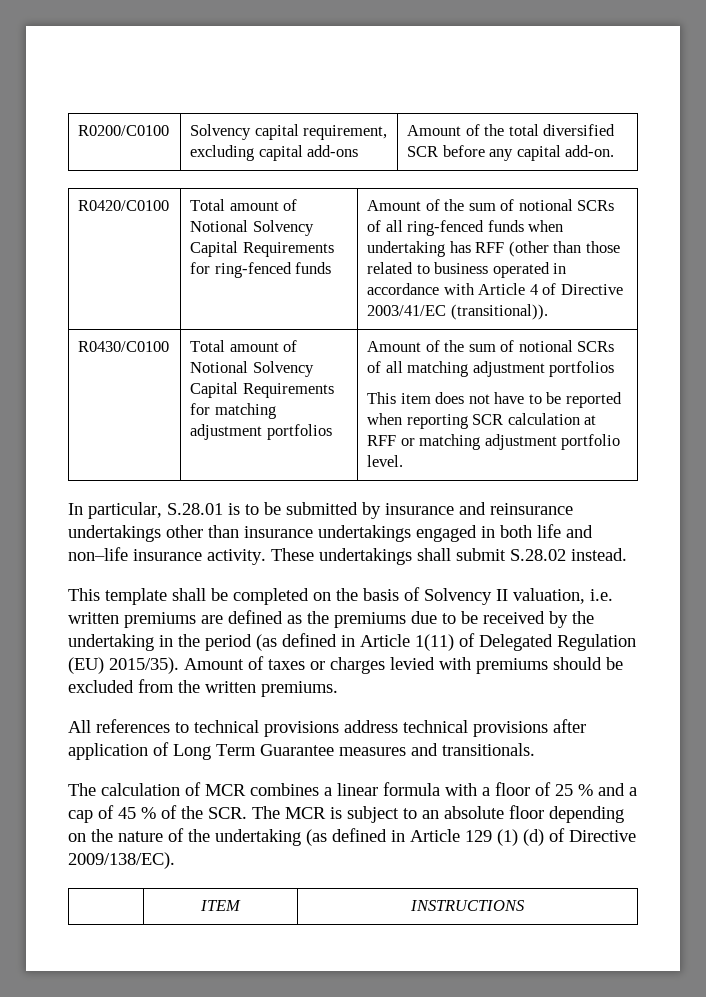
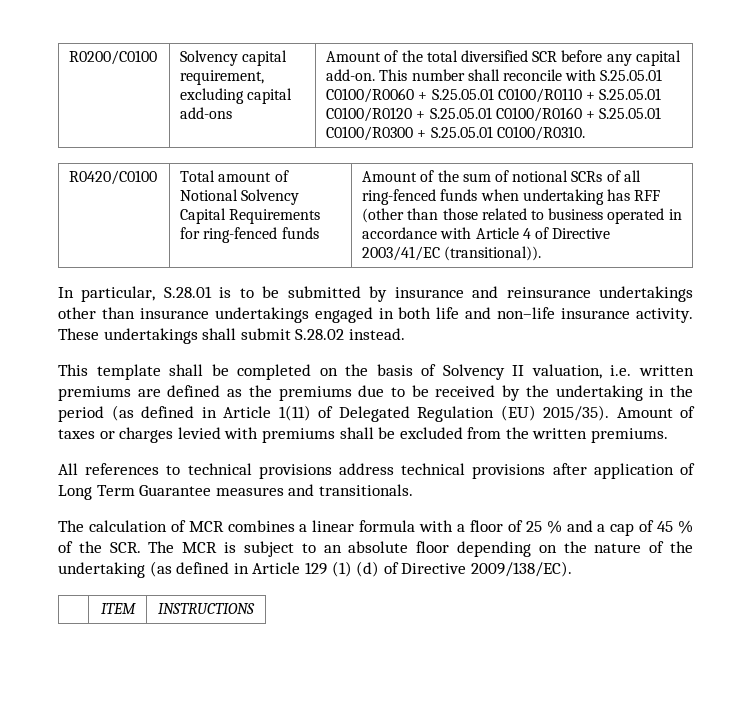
(615, 151) none -> [379,69,663,81] [326,88,662,103] [326,107,662,122] [326,126,585,141] This number shall reconcile with S.25.05.01 C0100/R0060 + S.25.05.01 C0100/R0110 + S.25.05.01 C0100/R0120 + S.25.05.01 C0100/R0160 + S.25.05.01 C0100/R0300 + S.25.05.01 C0100/R0310.
[78,341,170,352] [190,340,298,352] [190,361,314,377] [190,382,334,398] [190,403,276,419] [190,424,332,440] [367,340,615,352] [367,361,615,377] [367,392,622,408] [367,413,597,429] [367,434,621,450] [367,455,404,467] // R0430/C0100 | Total amount of Notional Solvency Capital Requirements for matching adjustment portfolios | Amount of the sum of notional SCRs of all matching adjustment portfolios // This item does not have to be reported when reporting SCR calculation at RFF or matching adjustment portfolio level. -> (542, 253) none
[553,657,602,670] should -> [339,427,374,439] shall

